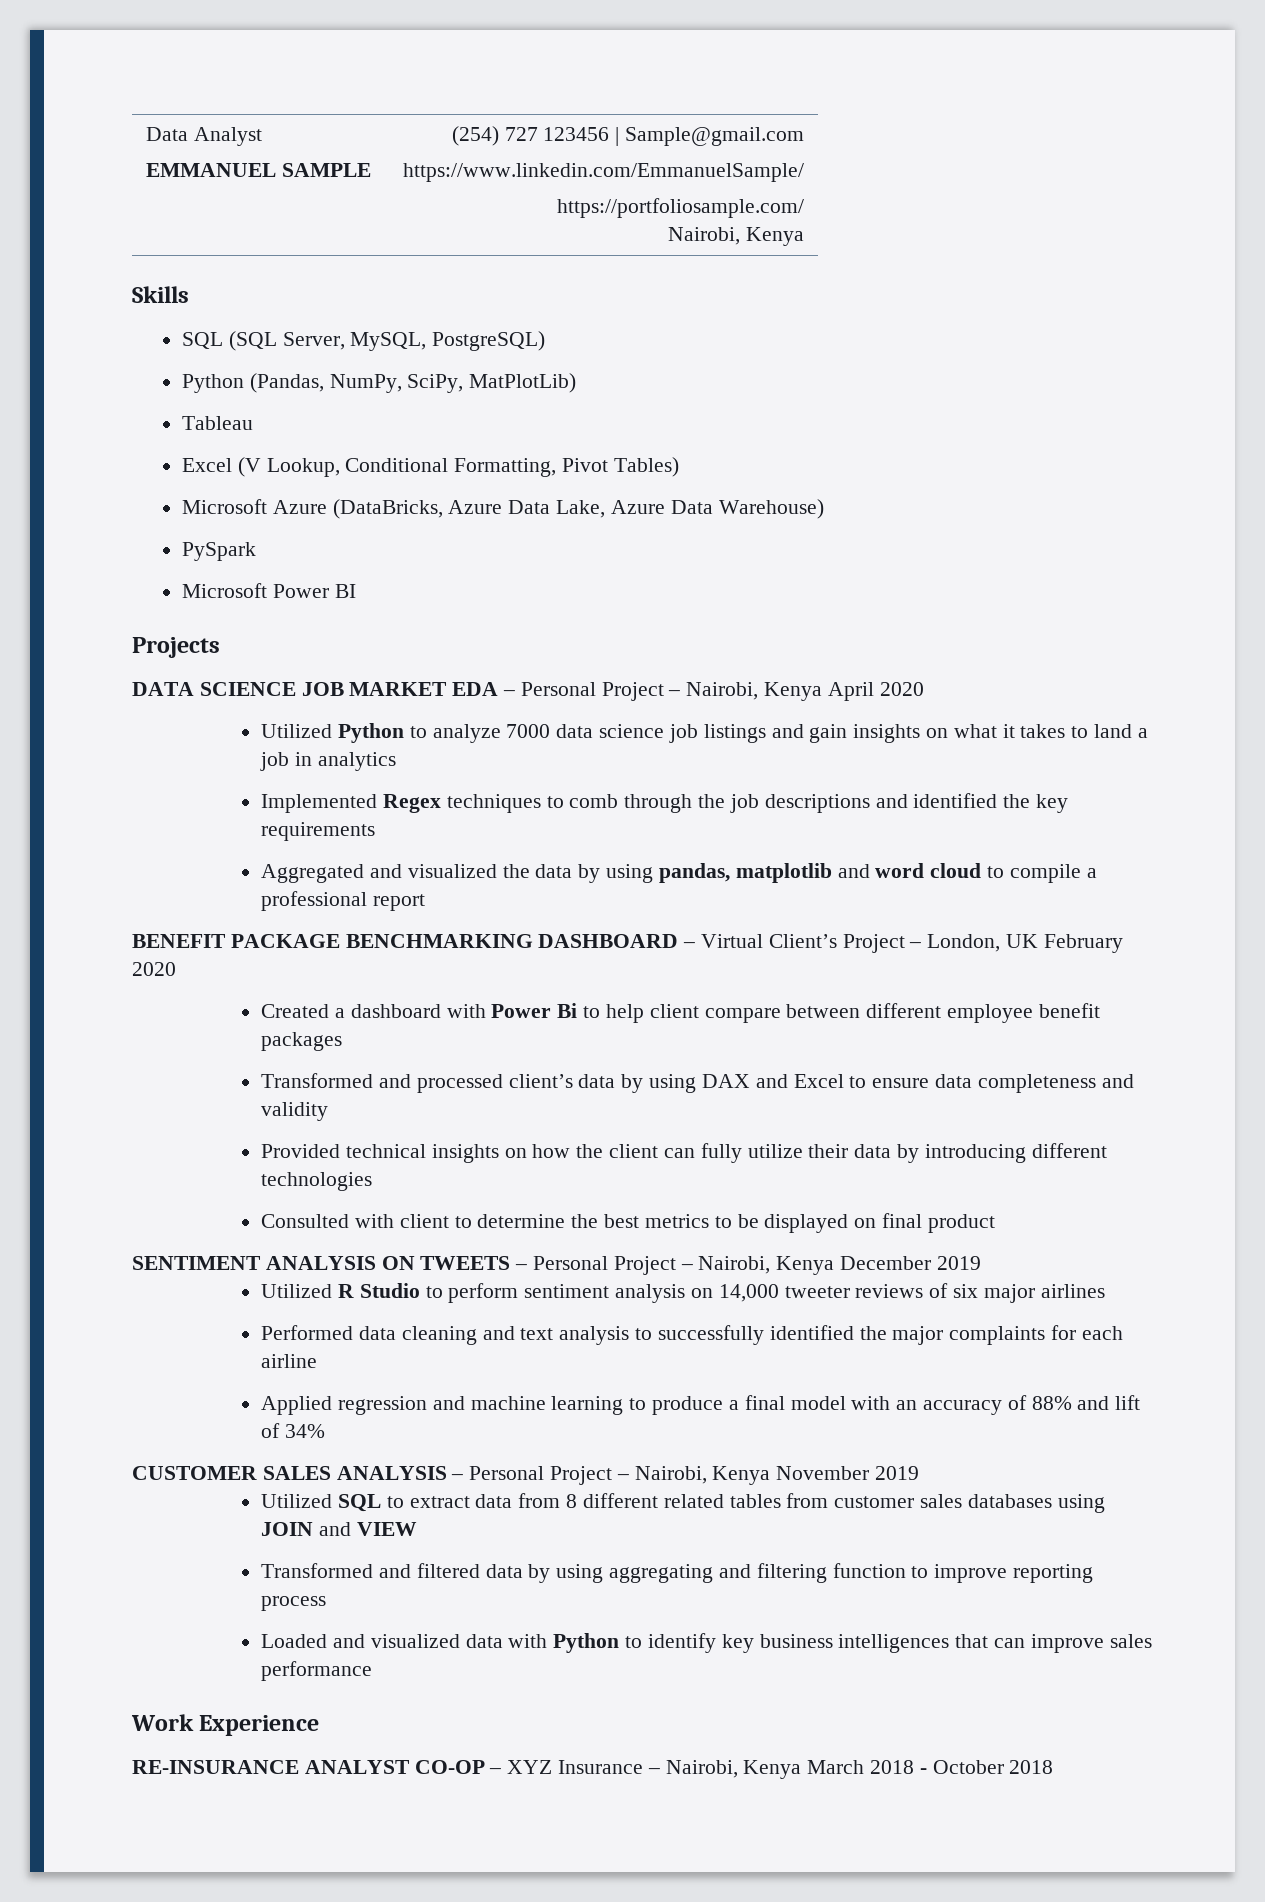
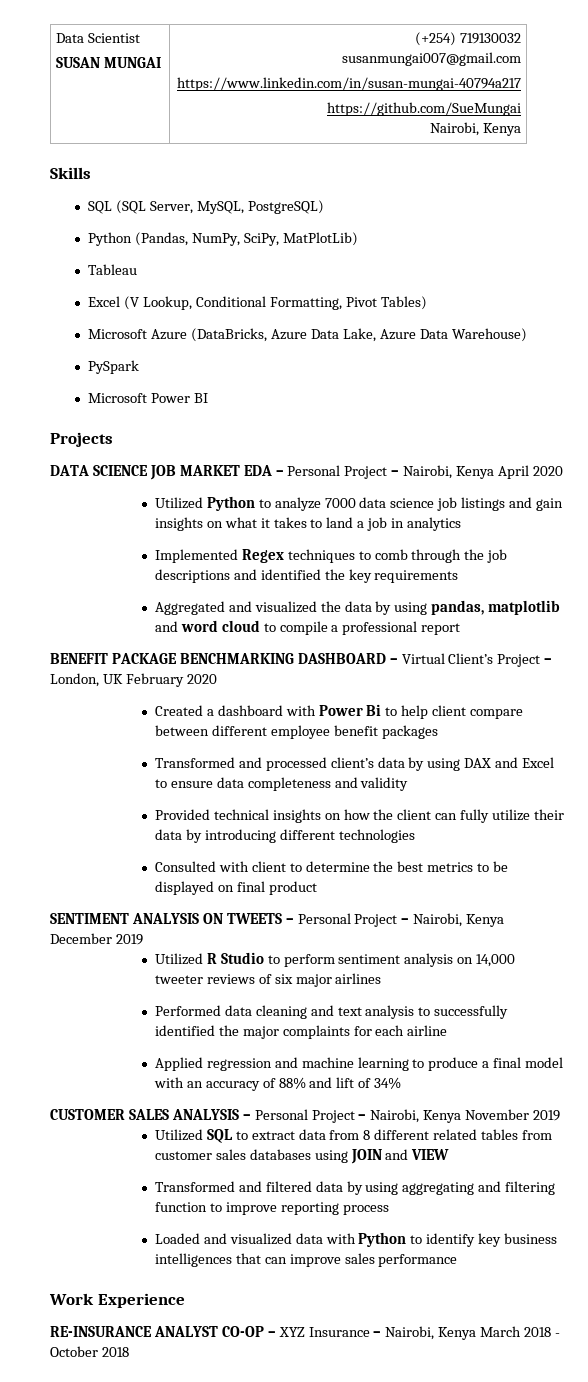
[145,127,262,146] [145,163,371,177] [451,126,805,146] [403,163,805,182] [557,198,805,218] Data Analyst // EMMANUEL SAMPLE | (254) 727 123456 | Sample@gmail.com // https://www.linkedin.com/EmmanuelSample/ // https://portfoliosample.com/ -> [56,33,141,43] [56,57,162,68] [414,32,521,46] [341,52,521,66] [176,77,521,91] [326,102,521,116] Data Scientist // SUSAN MUNGAI | (+254) 719130032 // susanmungai007@gmail.com // https://www.linkedin.com/in/susan-mungai-40794a217 // https://github.com/SueMungai

